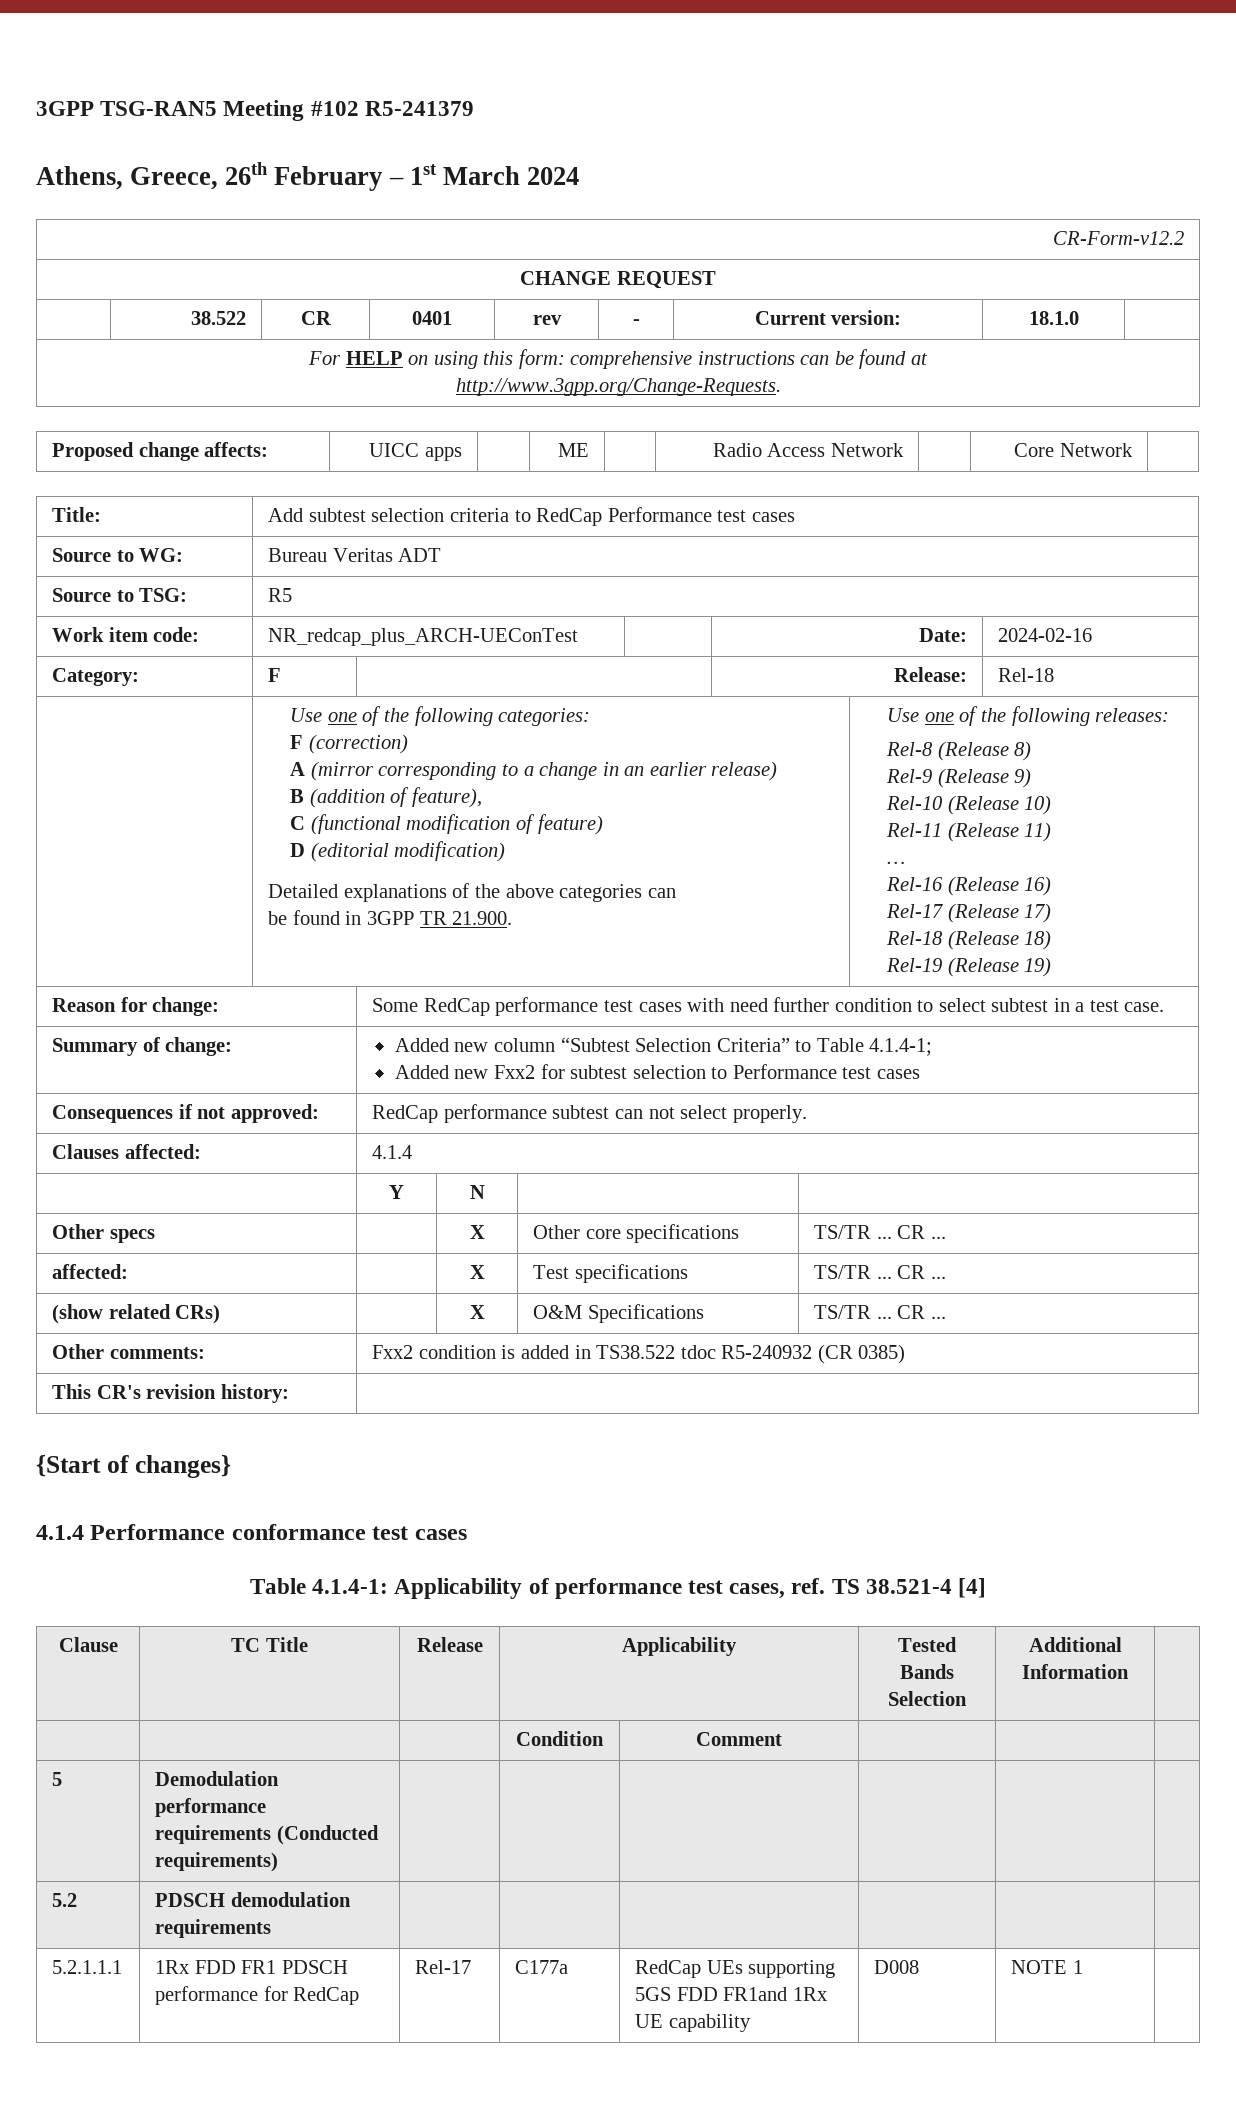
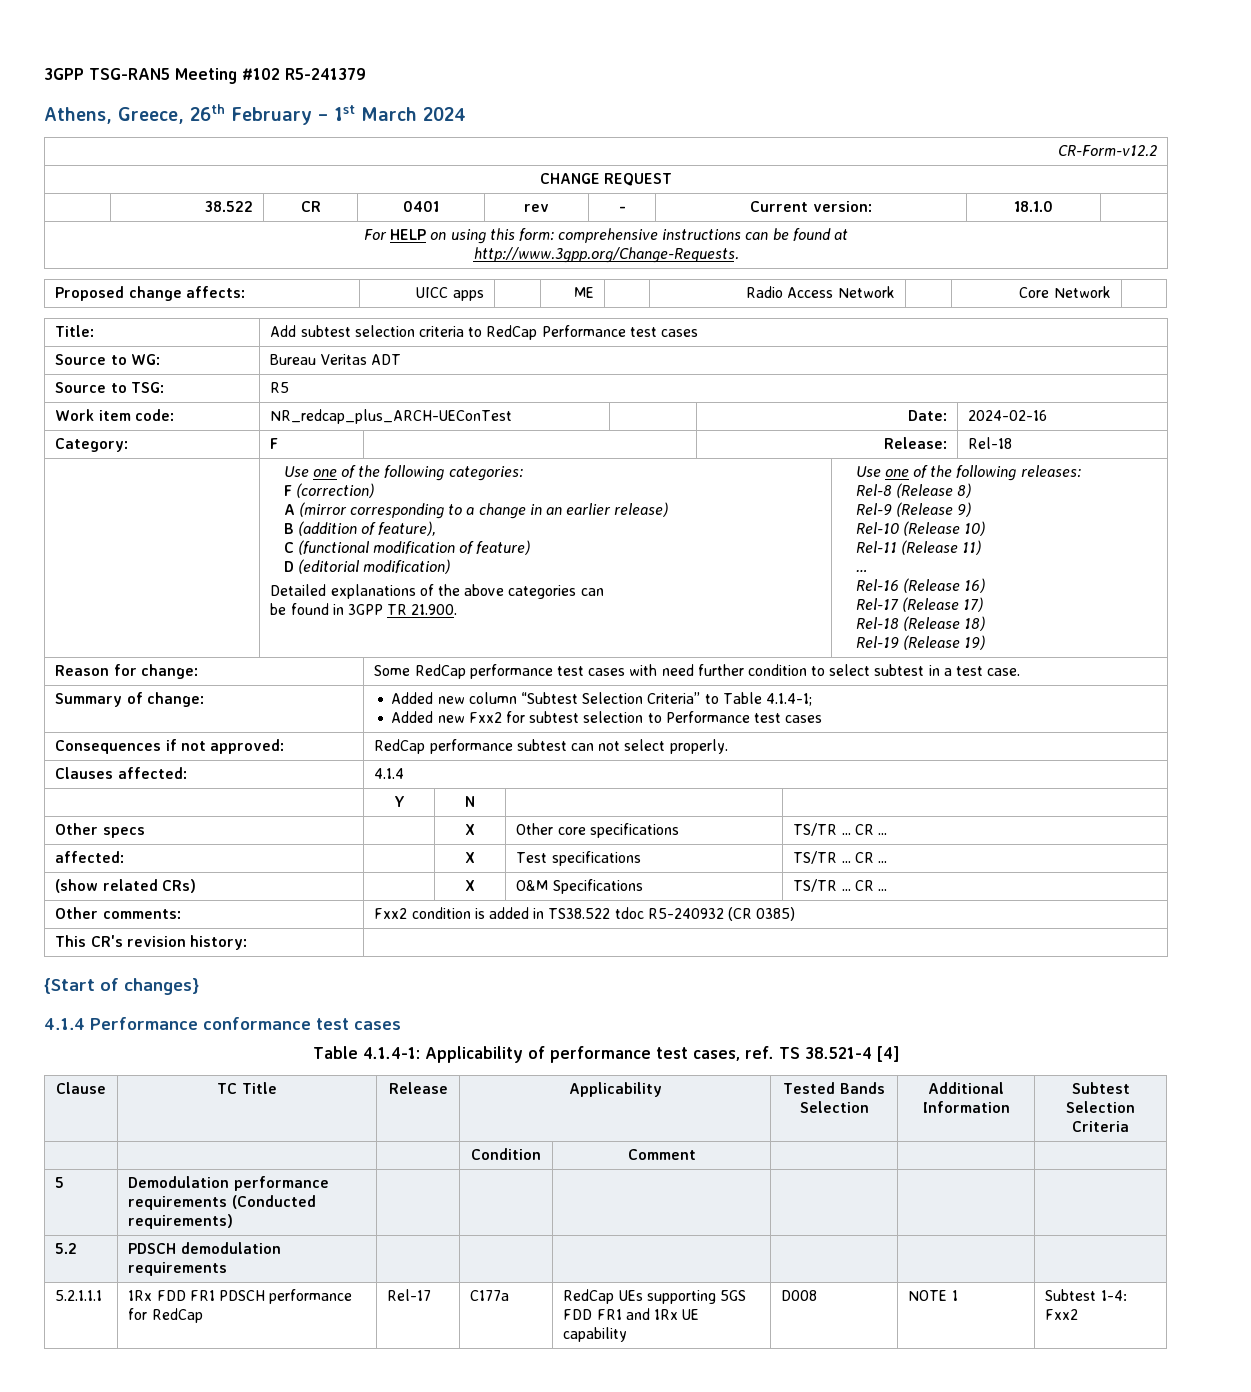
(1129, 1671) none -> [1071,1082,1130,1094] [1066,1101,1135,1113] [1072,1121,1129,1132] Subtest Selection Criteria
[723,1987,788,2001] FR1and -> [596,1308,650,1320] FR1 and
(1083, 1967) none -> [1045,1289,1127,1301] [1045,1309,1079,1320] Subtest 1-4: Fxx2

